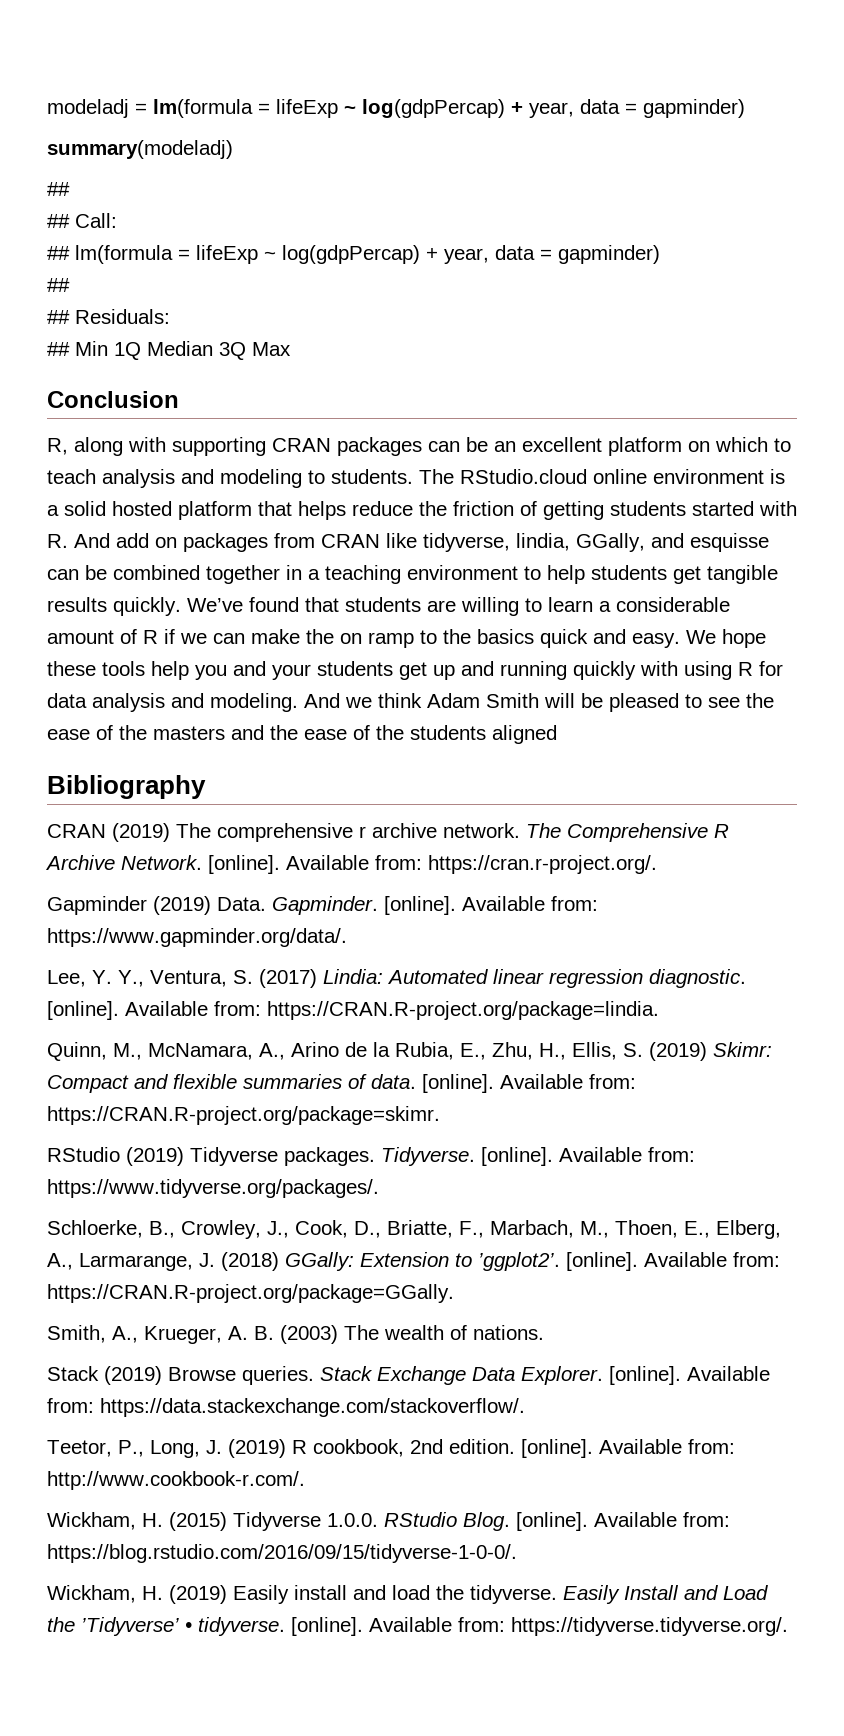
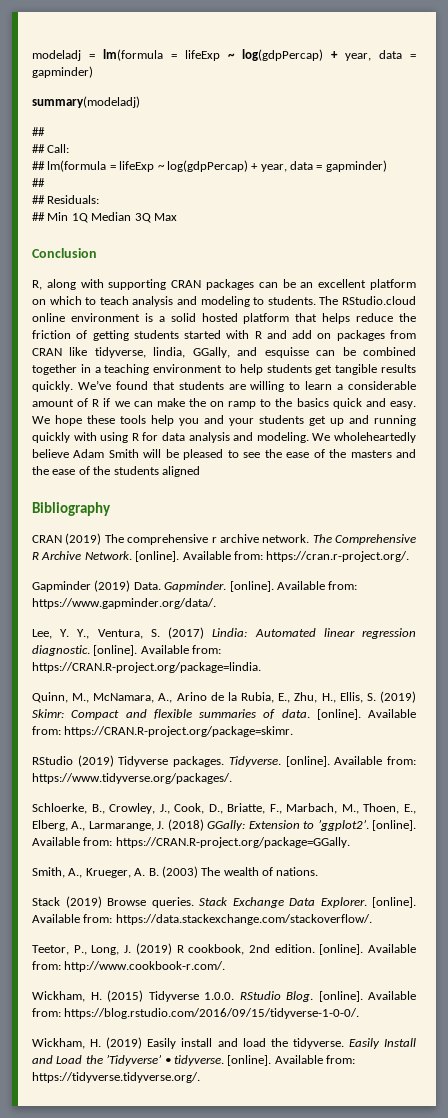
[47,533,110,548] R. And -> [254,330,287,339] R and
[304,693,422,708] And we think -> [312,432,416,443] [32,449,69,458] We wholeheartedly believe

